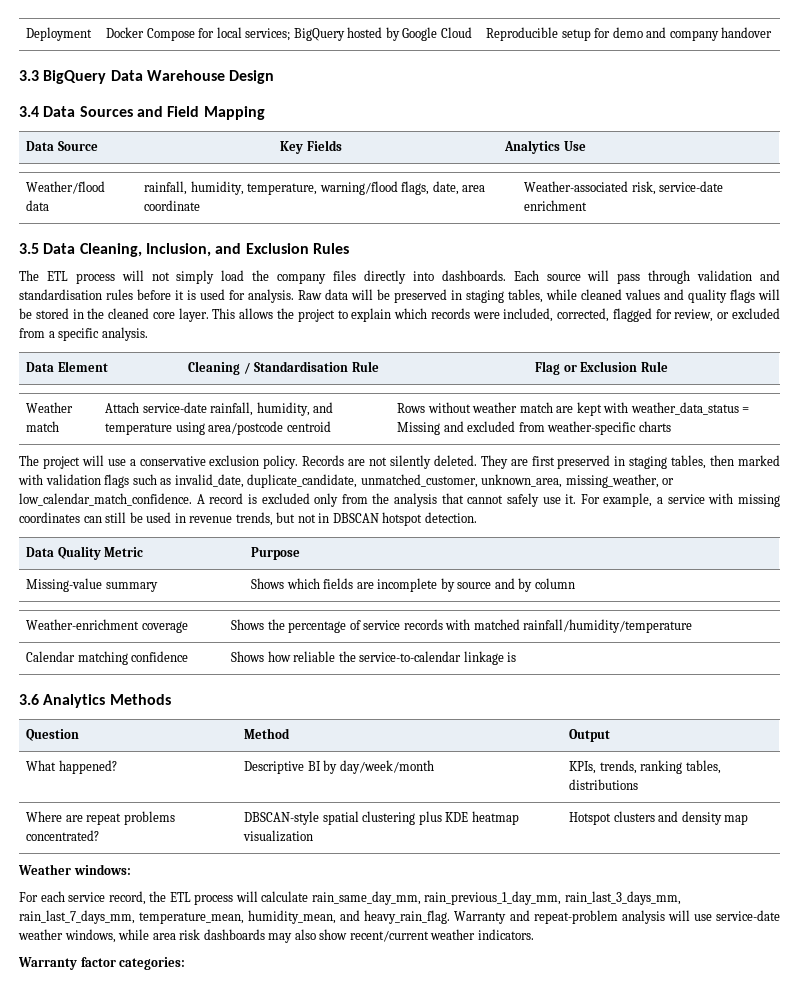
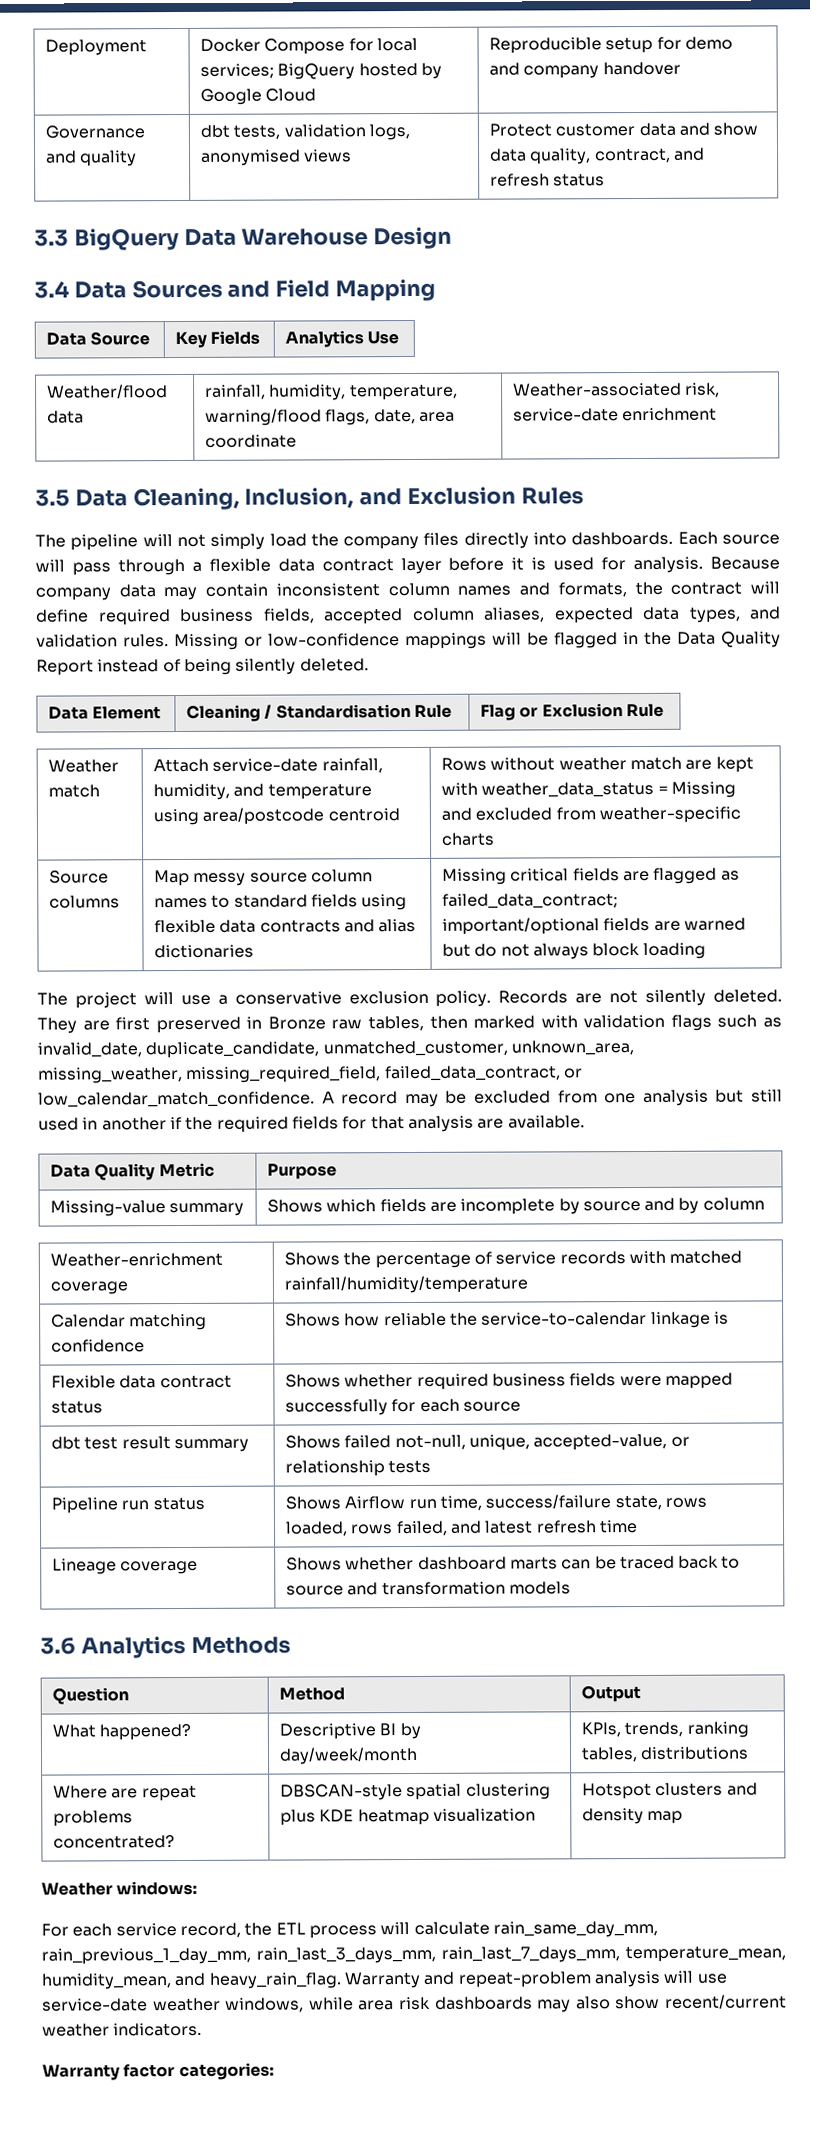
(773, 32) none -> [44,125,145,139] [45,150,138,167] [199,123,410,141] [200,149,353,166] [488,122,759,137] [489,147,705,165] [489,173,606,187] // Governance and quality | dbt tests, validation logs, anonymised views | Protect customer data and show data quality, contract, and refresh status
[46,271,115,284] ETL process -> [70,534,139,551] pipeline
[697,270,780,281] [19,289,133,300] validation and standardisation rules -> [191,557,442,575] a flexible data contract layer
[298,289,780,303] [19,308,780,322] [19,327,148,341] Raw data will be preserved in staging tables, while cleaned values and quality flags will be stored in the cleaned core layer. This allows the project to explain which records were included, corrected, flagged for review, or excluded from a specific analysis. -> [710,556,781,570] [35,581,781,601] [36,606,781,626] [36,631,781,651] [36,658,369,676] Because company data may contain inconsistent column names and formats, the contract will define required business fields, accepted column aliases, expected data types, and validation rules. Missing or low-confidence mappings will be flagged in the Data Quality Report instead of being silently deleted.
(671, 426) none -> [48,870,109,884] [48,895,120,909] [153,869,373,887] [153,894,408,911] [153,918,417,934] [153,944,254,959] [441,867,740,885] [441,893,618,909] [441,917,746,935] [441,942,706,960] // Source columns | Map messy source column names to standard fields using flexible data contracts and alias dictionaries | Missing critical fields are flagged as failed_data_contract; important/optional fields are warned but do not always block loading
[629,456,668,469] staging -> [267,1016,363,1030] Bronze raw
(659, 481) none -> [186,1065,561,1083] missing_required_field, failed_data_contract,
[247,493,781,507] [19,512,477,526] is excluded only from the analysis that cannot safely use it. For example, a service with missing coordinates can still be used in revenue trends, but not in DBSCAN hotspot detection. -> [404,1089,784,1108] [38,1115,585,1133] may be excluded from one analysis but still used in another if the required fields for that analysis are available.
(517, 657) none -> [50,1374,232,1389] [50,1400,103,1414] [284,1372,733,1390] [284,1398,521,1416] [50,1436,249,1453] [284,1433,690,1451] [284,1459,432,1477] [50,1496,205,1514] [284,1494,707,1511] [284,1520,638,1537] [51,1558,199,1575] [285,1555,741,1571] [285,1581,571,1596] // Flexible data contract status | Shows whether required business fields were mapped successfully for each source // dbt test result summary | Shows failed not-null, unique, accepted-value, or relationship tests // Pipeline run status | Shows Airflow run time, success/failure state, rows loaded, rows failed, and latest refresh time // Lineage coverage | Shows whether dashboard marts can be traced back to source and transformation models

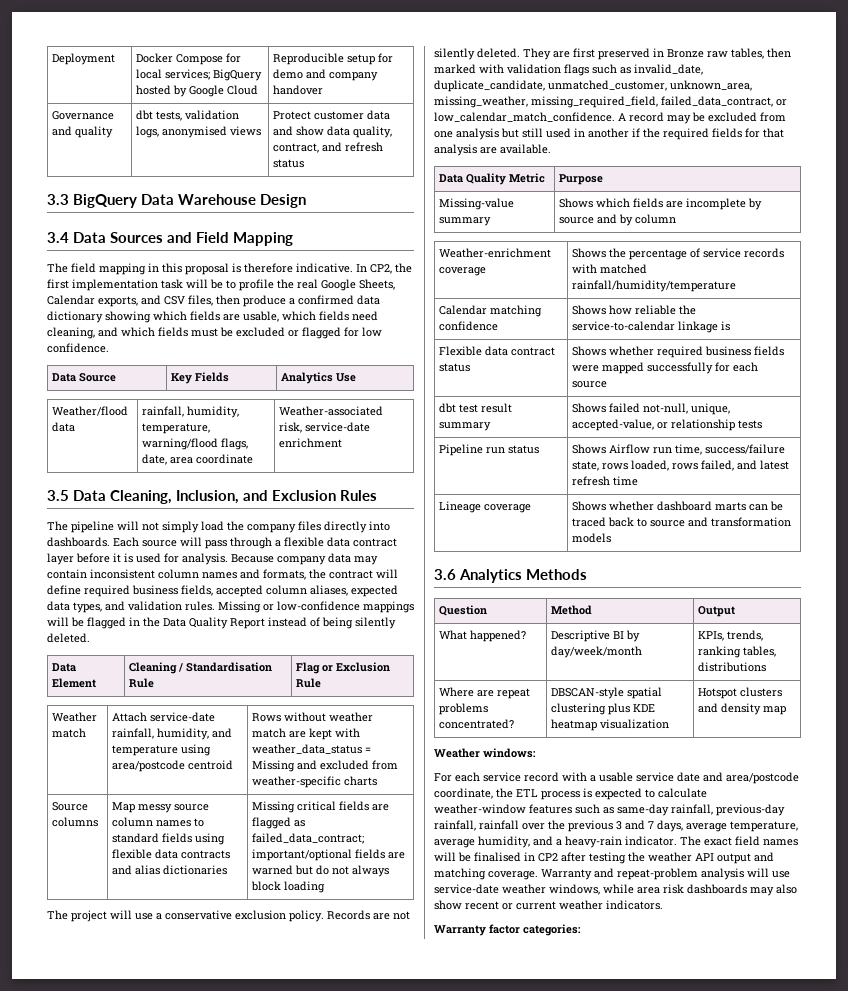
(437, 290) none -> [47,263,412,275] [47,279,395,291] [47,295,380,307] [47,311,378,323] [47,327,382,339] [47,343,109,353] // The field mapping in this proposal is therefore indicative. In CP2, the first implementation task will be to profile the real Google Sheets, Calendar exports, and CSV files, then produce a confirmed data dictionary showing which fields are usable, which fields need cleaning, and which fields must be excluded or flagged for low confidence.
[179,1920,658,1939] [41,1945,786,1965] [41,1972,342,1990] record, the ETL process will calculate rain_same_day_mm, rain_previous_1_day_mm, rain_last_3_days_mm, rain_last_7_days_mm, temperature_mean, humidity_mean, and heavy_rain_flag. -> [524,772,799,784] [434,788,707,800] [434,804,785,816] [434,820,798,832] [434,836,798,848] [434,852,774,864] [434,868,538,880] record with a usable service date and area/postcode coordinate, the ETL process is expected to calculate weather-window features such as same-day rainfall, previous-day rainfall, rainfall over the previous 3 and 7 days, average temperature, average humidity, and a heavy-rain indicator. The exact field names will be finalised in CP2 after testing the weather API output and matching coverage.
[665,1994,788,2009] recent/current -> [465,901,556,910] recent or current

